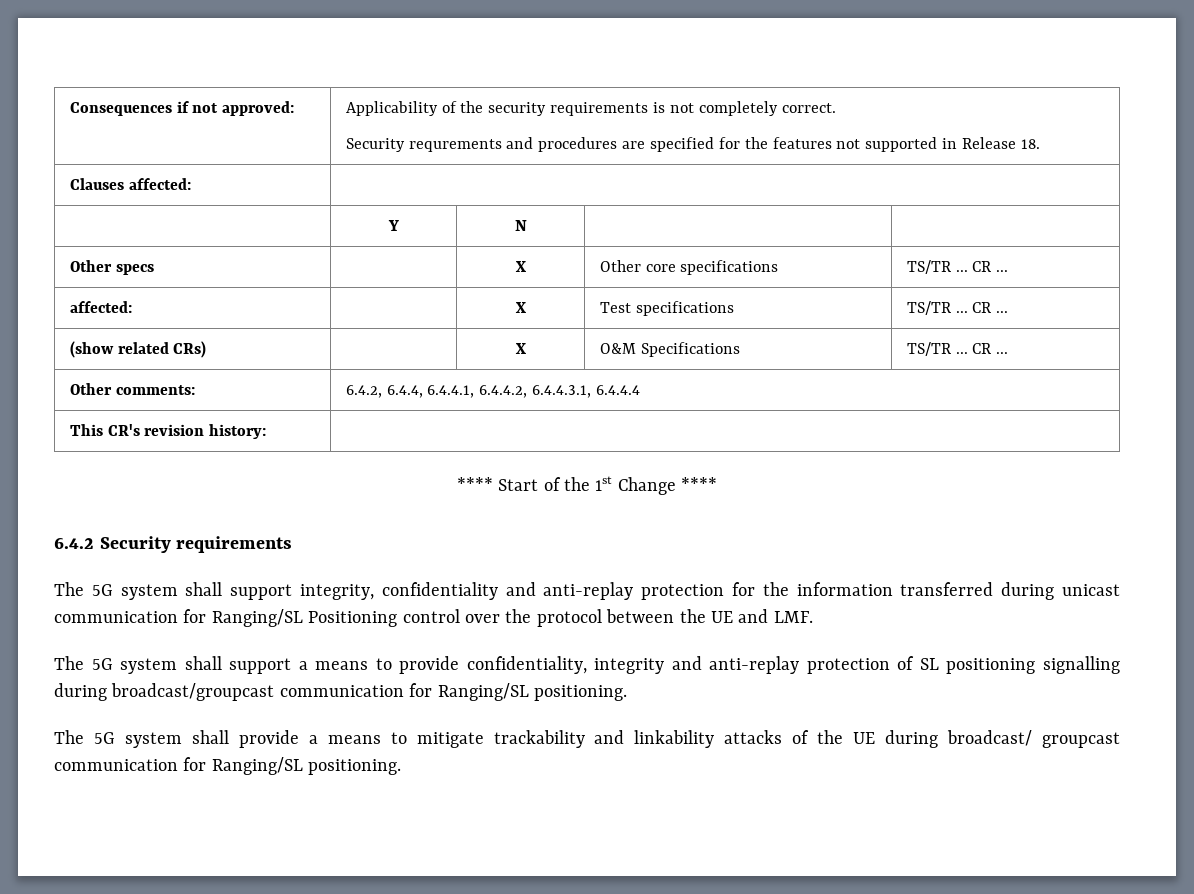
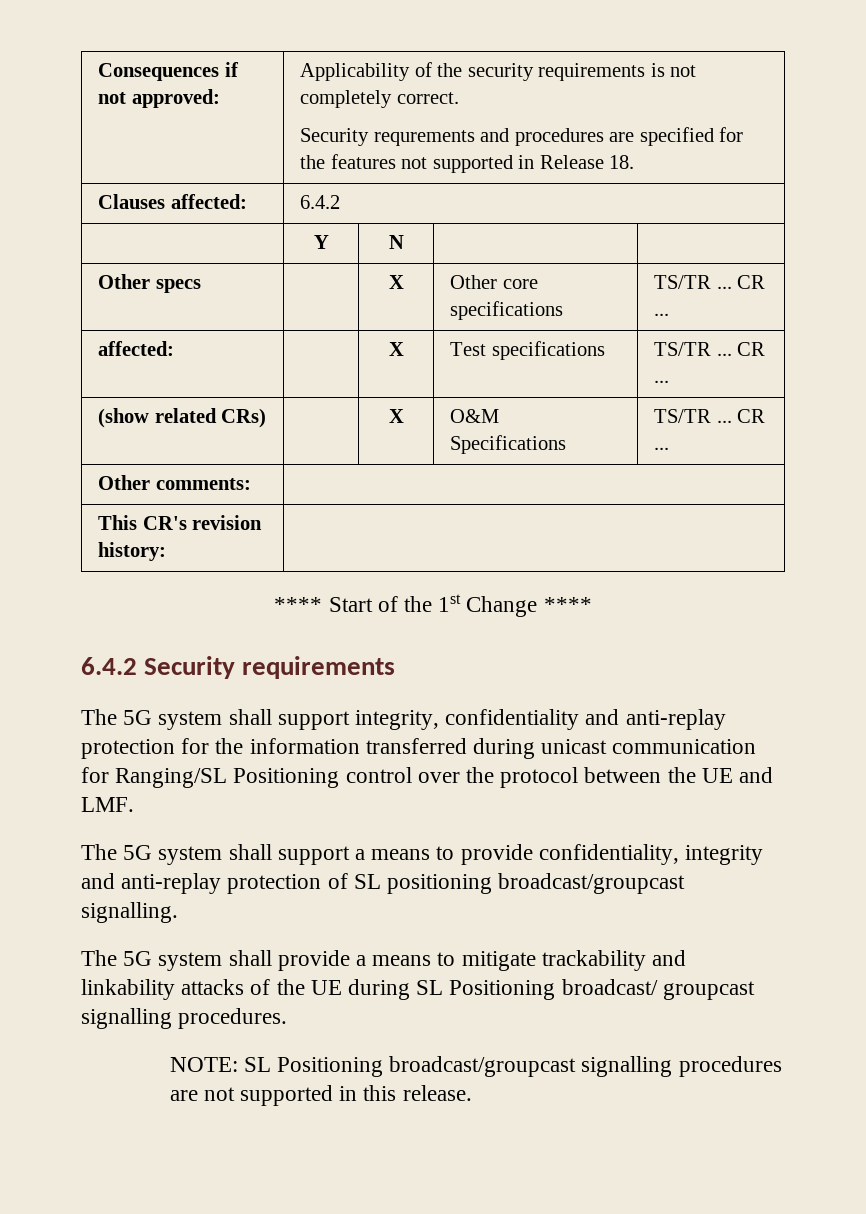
(191, 184) none -> [300,195,341,209] 6.4.2
[345,385,640,398] 6.4.2, 6.4.4, 6.4.4.1, 6.4.4.2, 6.4.4.3.1, 6.4.4.4 -> (251, 484) none
[1043,656,1120,674] [54,683,627,701] signalling during broadcast/groupcast communication for Ranging/SL positioning. -> [498,873,686,894] [81,902,178,923] broadcast/groupcast signalling.
[947,730,1120,748] [54,757,402,775] broadcast/ groupcast communication for Ranging/SL positioning. -> [416,979,755,1000] [81,1008,288,1029] [169,1056,782,1077] [169,1085,472,1106] SL Positioning broadcast/ groupcast signalling procedures. // NOTE: SL Positioning broadcast/groupcast signalling procedures are not supported in this release.

